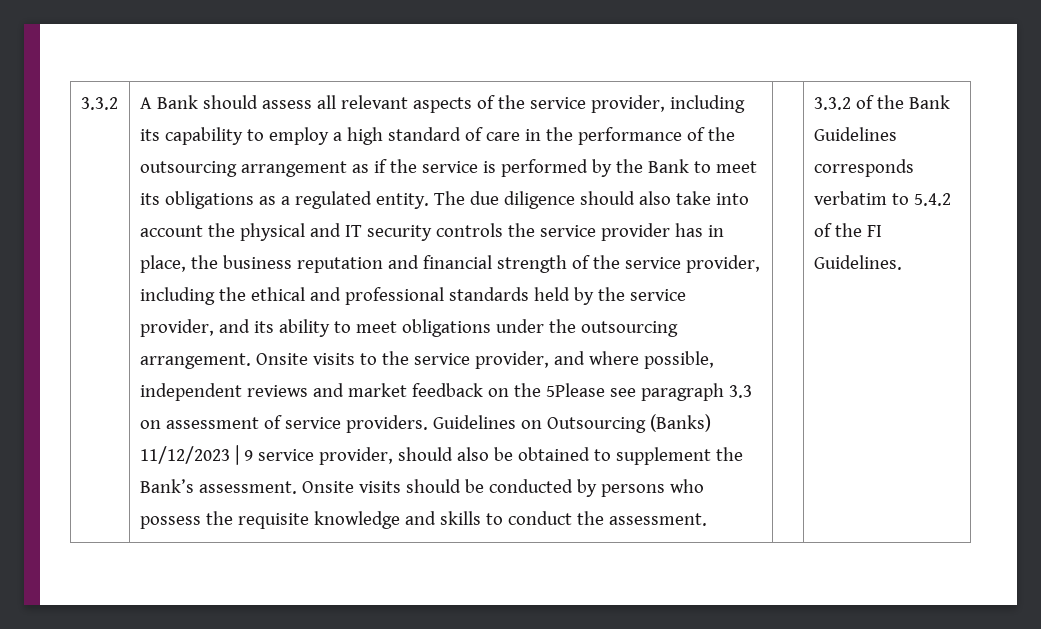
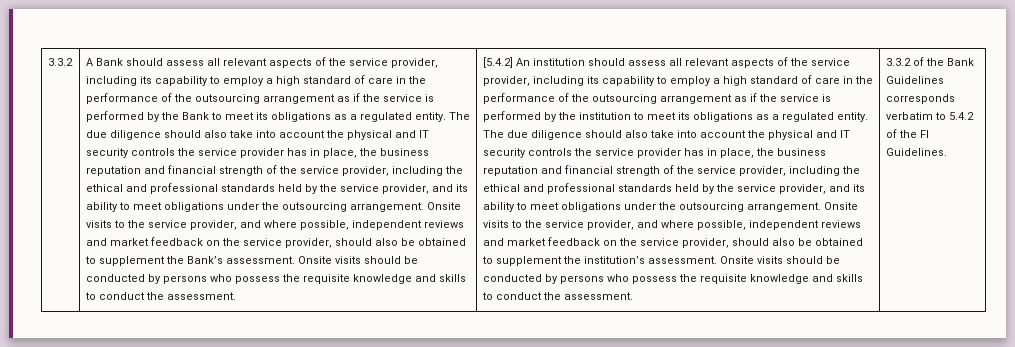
[545,383,752,401] [139,414,711,433] [139,445,253,465] 5Please see paragraph 3.3 on assessment of service providers. Guidelines on Outsourcing (Banks) 11/12/2023 | 9 -> (240, 242) none
(707, 519) none -> [482,57,850,68] [482,75,873,86] [482,93,831,104] [482,111,868,122] [482,130,850,140] [482,148,826,158] [482,165,860,176] [482,183,865,194] [482,202,858,212] [482,220,861,230] [482,237,863,248] [481,256,840,266] [482,274,863,284] [481,292,633,300] [5.4.2] An institution should assess all relevant aspects of the service provider, including its capability to employ a high standard of care in the performance of the outsourcing arrangement as if the service is performed by the institution to meet its obligations as a regulated entity. The due diligence should also take into account the physical and IT security controls the service provider has in place, the business reputation and financial strength of the service provider, including the ethical and professional standards held by the service provider, and its ability to meet obligations under the outsourcing arrangement. Onsite visits to the service provider, and where possible, independent reviews and market feedback on the service provider, should also be obtained to supplement the institution’s assessment. Onsite visits should be conducted by persons who possess the requisite knowledge and skills to conduct the assessment.

